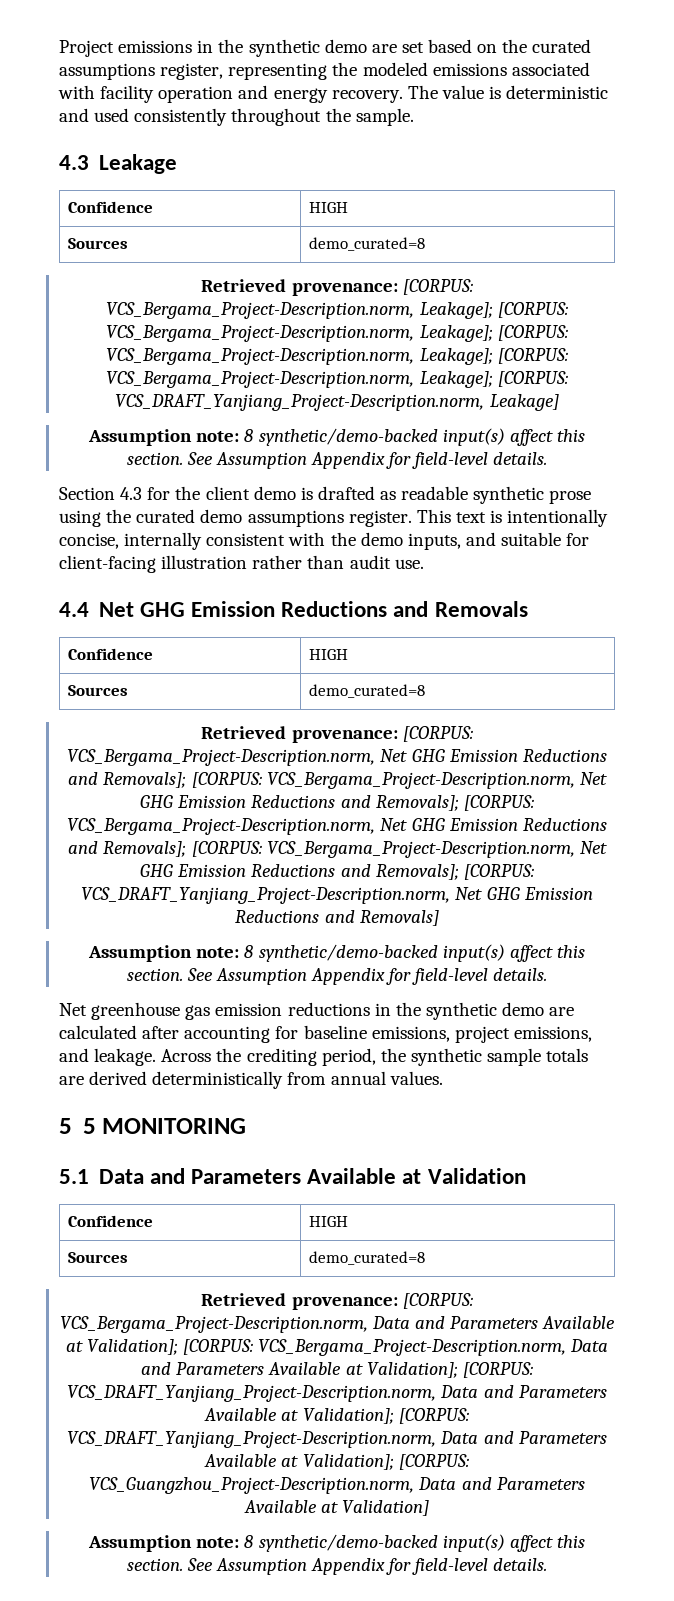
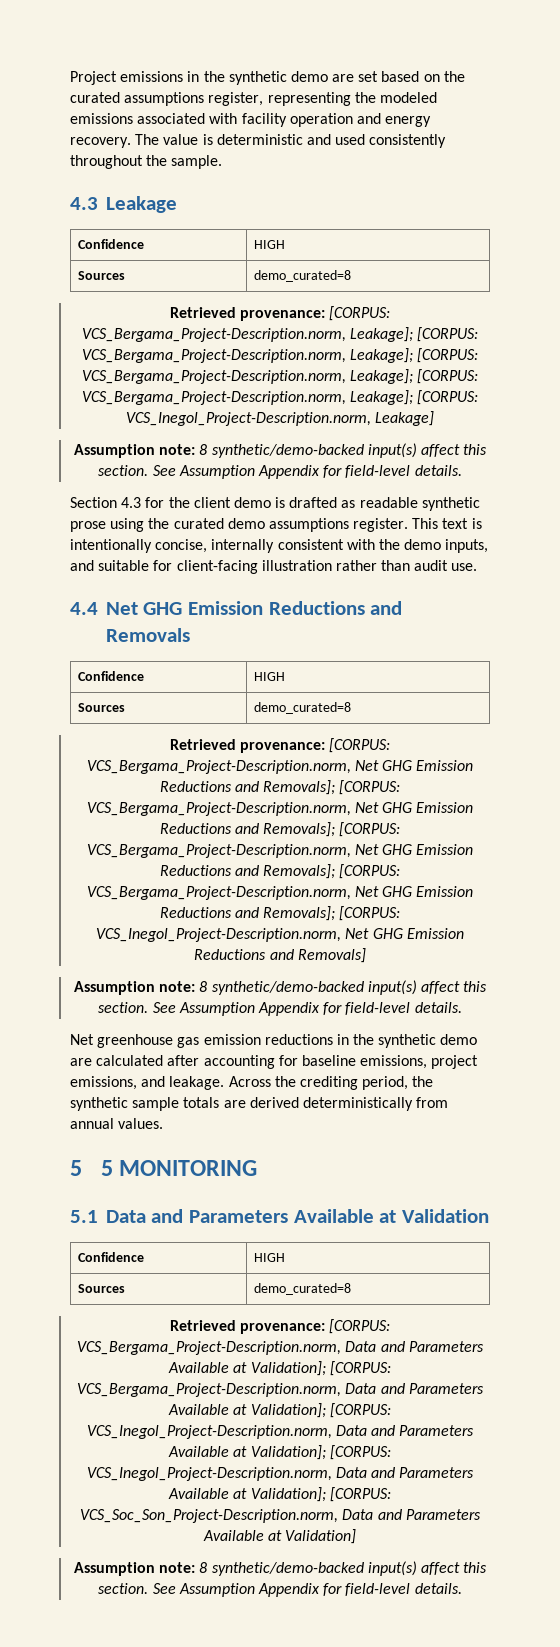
[115,394,485,411] VCS_DRAFT_Yanjiang_Project-Description.norm, -> [125,412,371,426] VCS_Inegol_Project-Description.norm,
[81,887,451,904] VCS_DRAFT_Yanjiang_Project-Description.norm, -> [96,928,342,942] VCS_Inegol_Project-Description.norm,
[67,1385,607,1402] [204,1408,469,1424] [67,1431,607,1448] [204,1454,469,1470] [89,1477,415,1494] VCS_DRAFT_Yanjiang_Project-Description.norm, Data and Parameters Available at Validation]; [CORPUS: VCS_DRAFT_Yanjiang_Project-Description.norm, Data and Parameters Available at Validation]; [CORPUS: VCS_Guangzhou_Project-Description.norm, -> [86,1425,475,1439] [168,1445,391,1460] [86,1467,475,1481] [168,1487,391,1502] [80,1509,339,1523] VCS_Inegol_Project-Description.norm, Data and Parameters Available at Validation]; [CORPUS: VCS_Inegol_Project-Description.norm, Data and Parameters Available at Validation]; [CORPUS: VCS_Soc_Son_Project-Description.norm,

